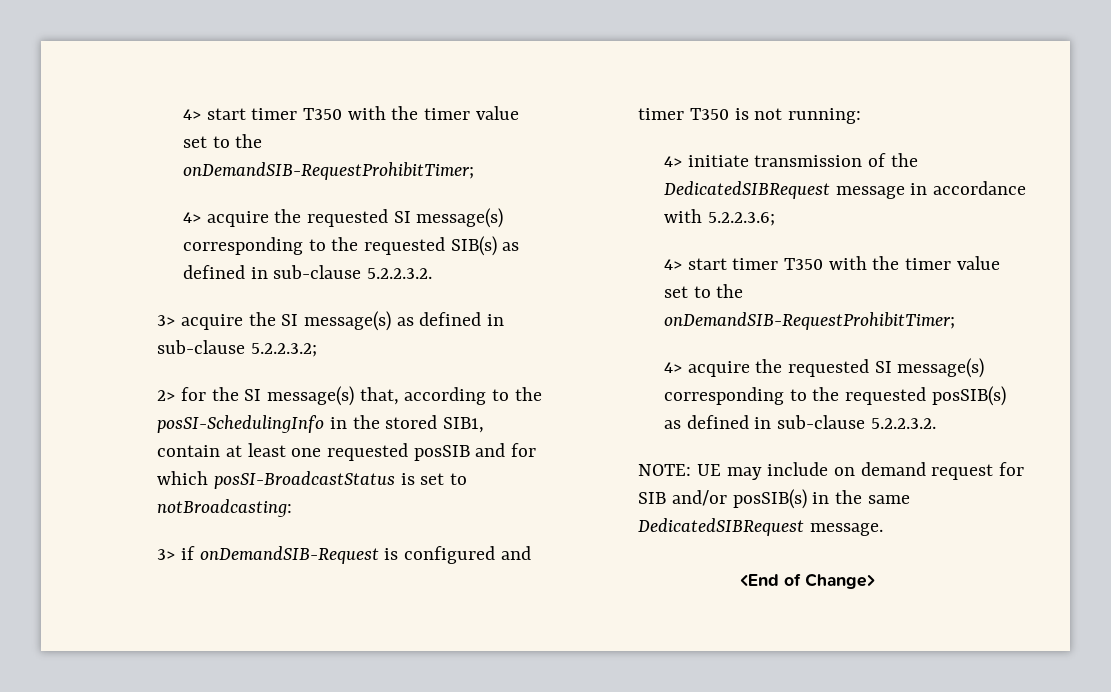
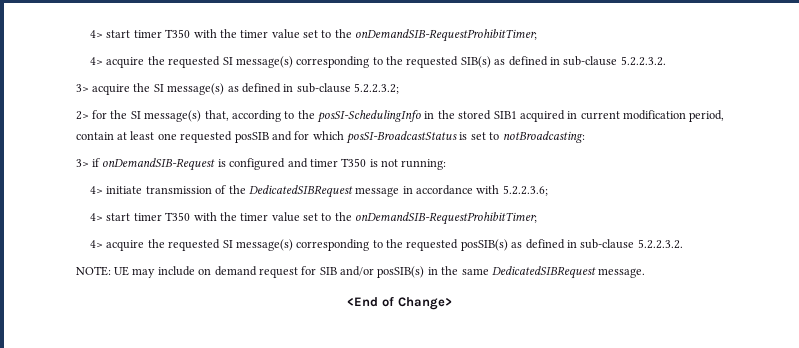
[443,417,485,433] SIB1, -> [493,110,725,122] SIB1 acquired in current modification period,

